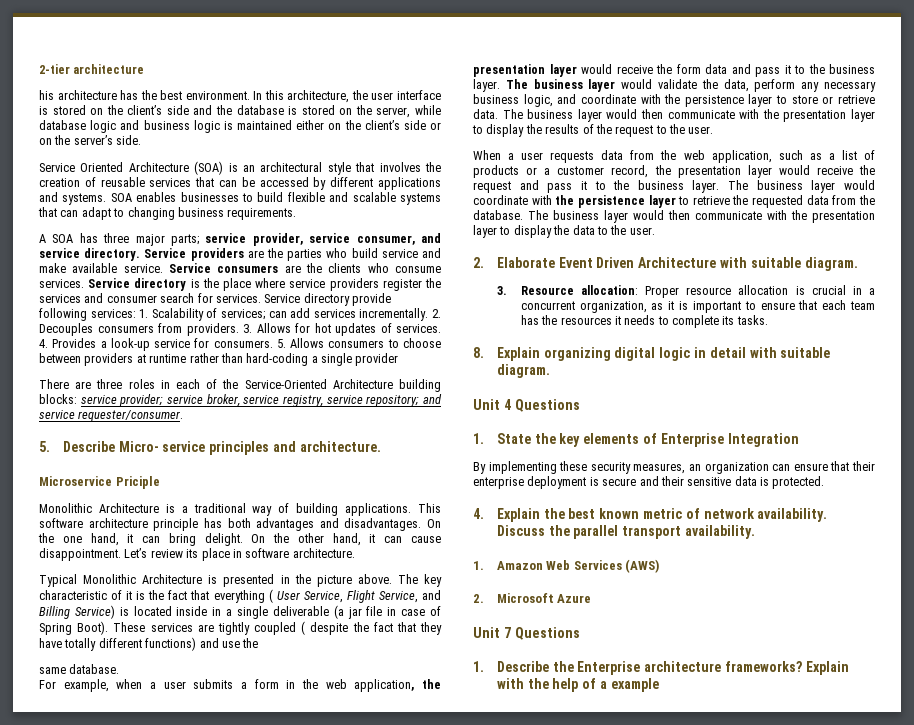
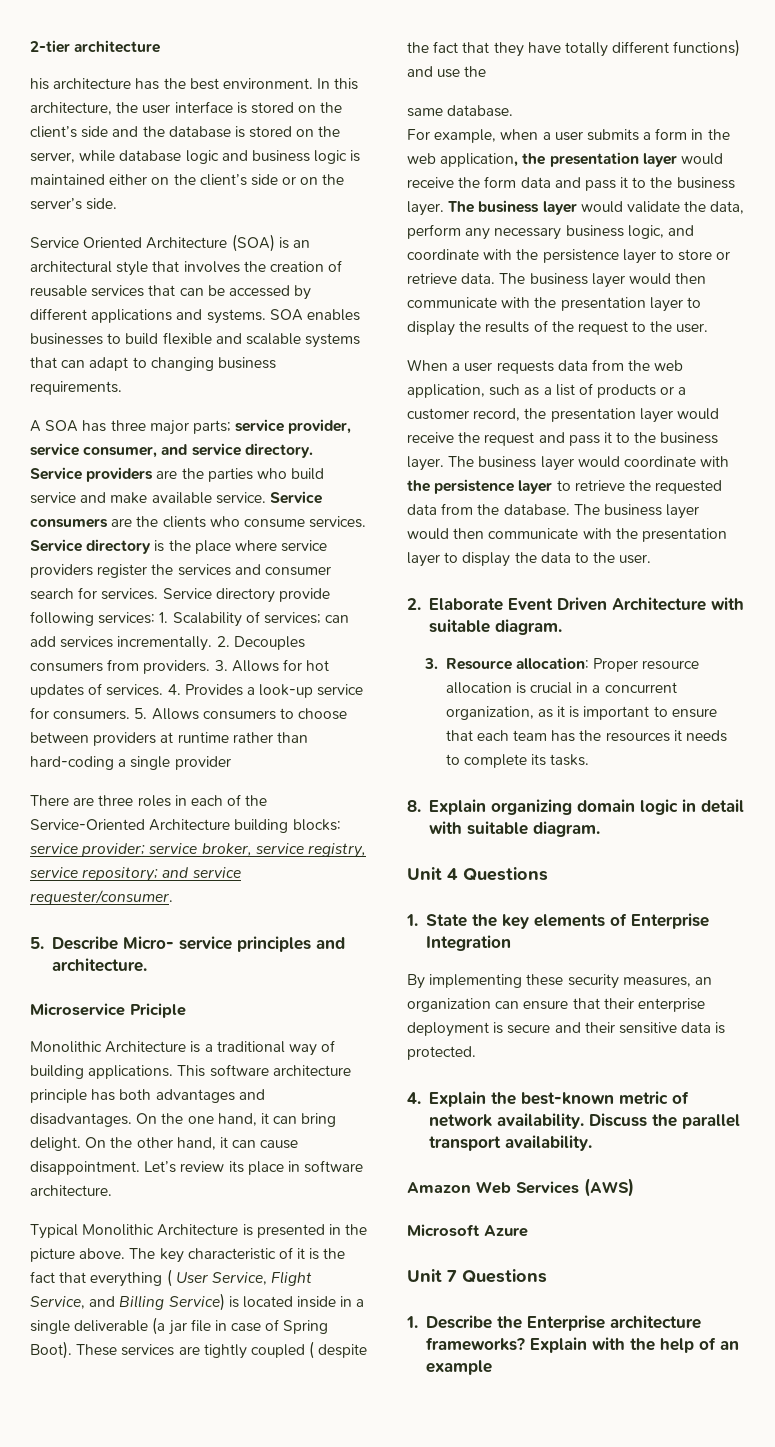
[614,347,656,361] digital -> [576,799,635,812] domain
[568,508,640,519] best known -> [520,1092,614,1105] best-known
[473,561,484,570] 1. -> (592, 1143) none
[473,594,484,603] 2. -> (634, 1187) none
[600,681,608,689] a -> [719,1340,739,1350] an

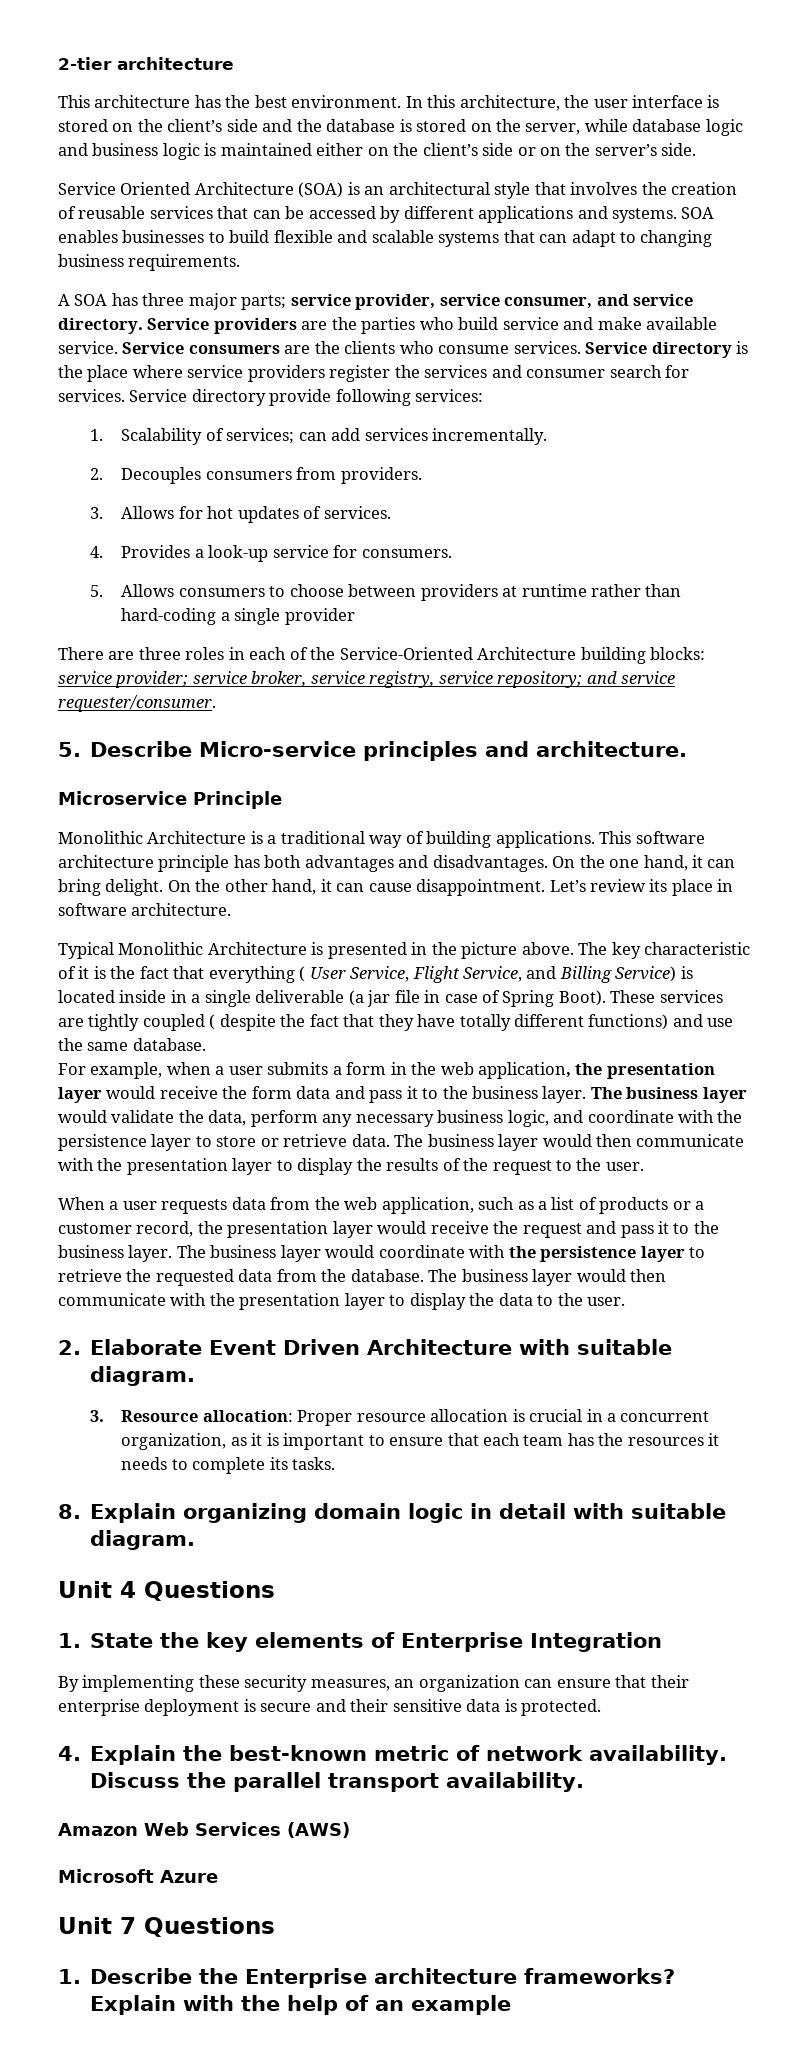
[30,78,49,90] his -> [58,95,90,108] This
(156, 618) none -> (484, 395) //
(213, 643) none -> (548, 436) //
(211, 667) none -> (422, 475) //
(164, 690) none -> (391, 512) //
(131, 715) none -> (452, 553) //
[122,936,232,950] Micro- service -> [198,741,356,757] Micro-service
[130,1003,186,1018] Priciple -> [193,791,282,809] Principle
(487, 71) // -> (83, 1044) none

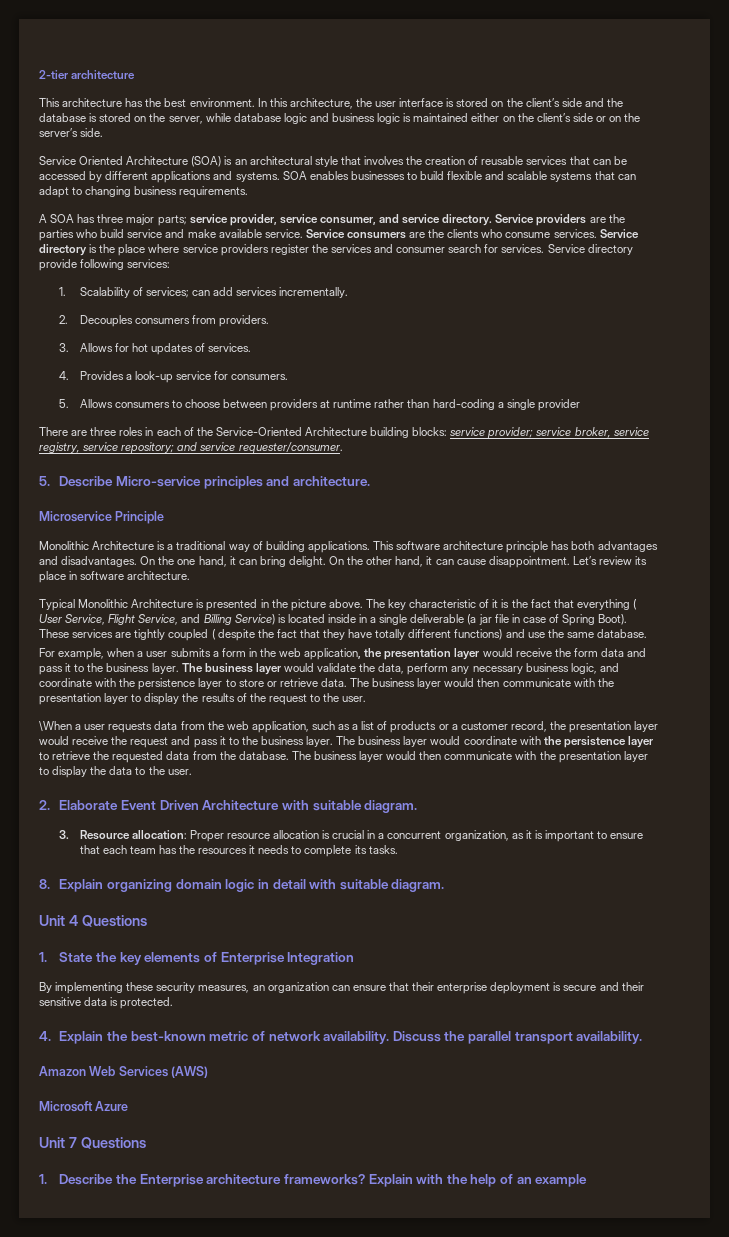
[58,1197,105,1210] When -> [39,721,72,732] \When

